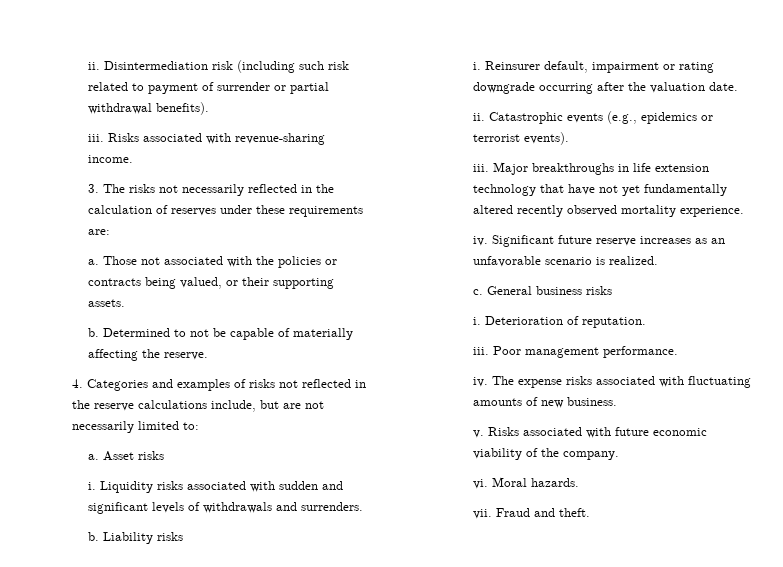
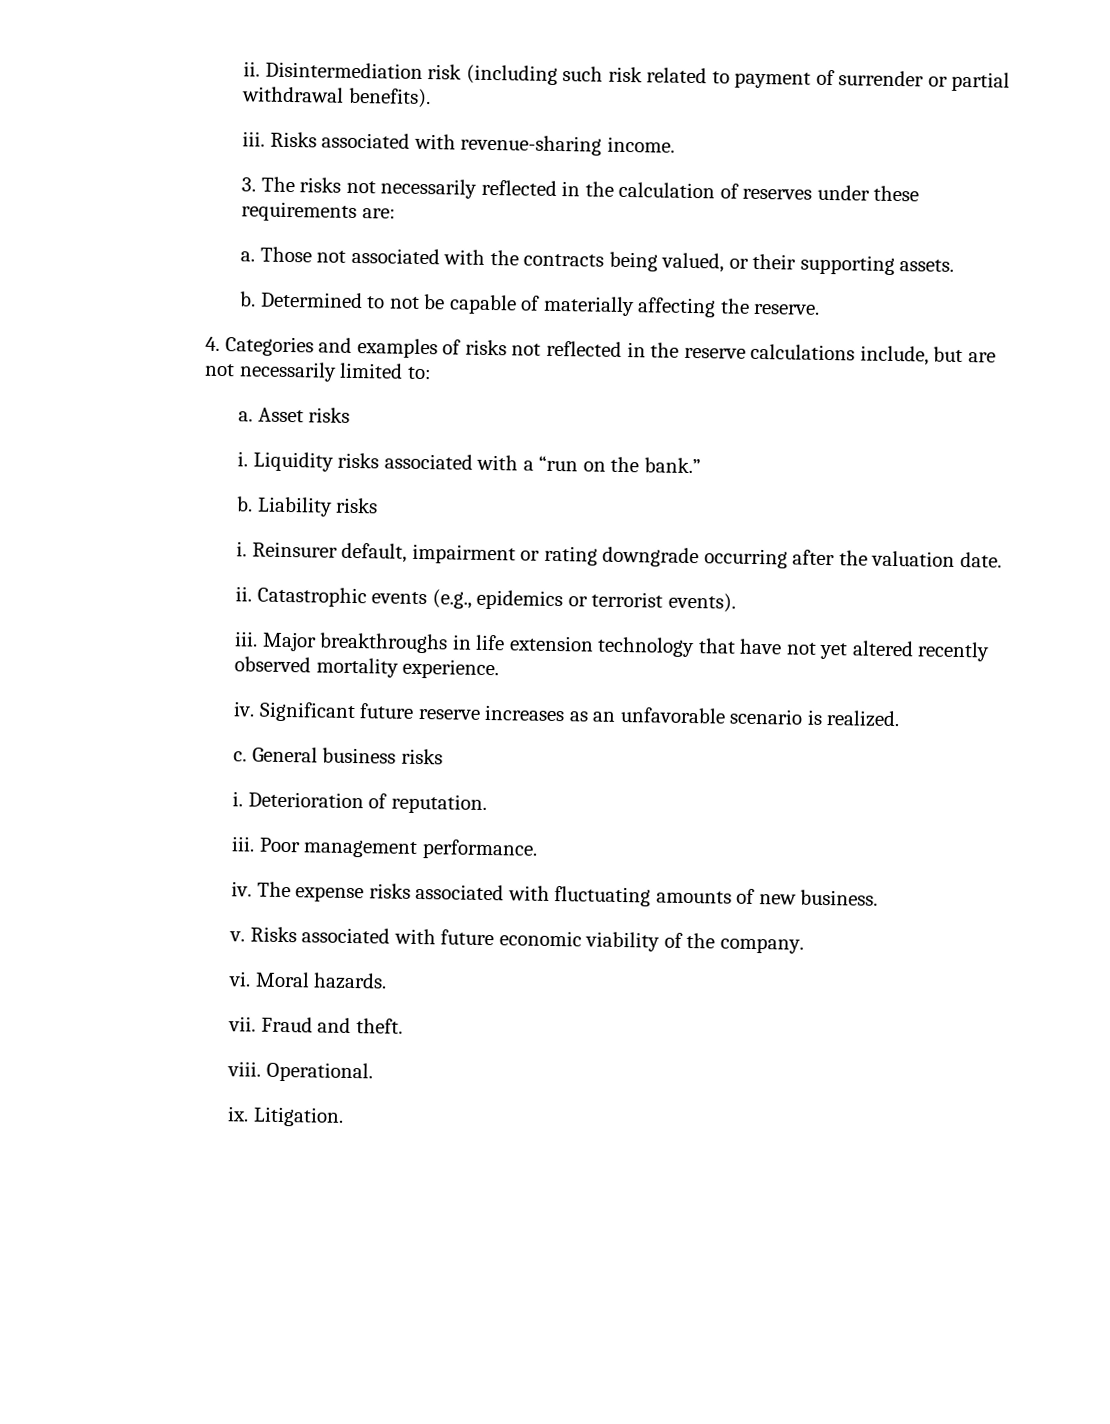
[277,256,337,268] policies or -> (519, 257) none
[278,481,343,490] [87,502,363,514] sudden and significant levels of withdrawals and surrenders. -> [522,455,701,474] a “run on the bank.”
[643,184,727,196] fundamentally -> (849, 651) none
(590, 512) none -> [227,1061,373,1083] [227,1106,344,1127] // viii. Operational. // ix. Litigation.

